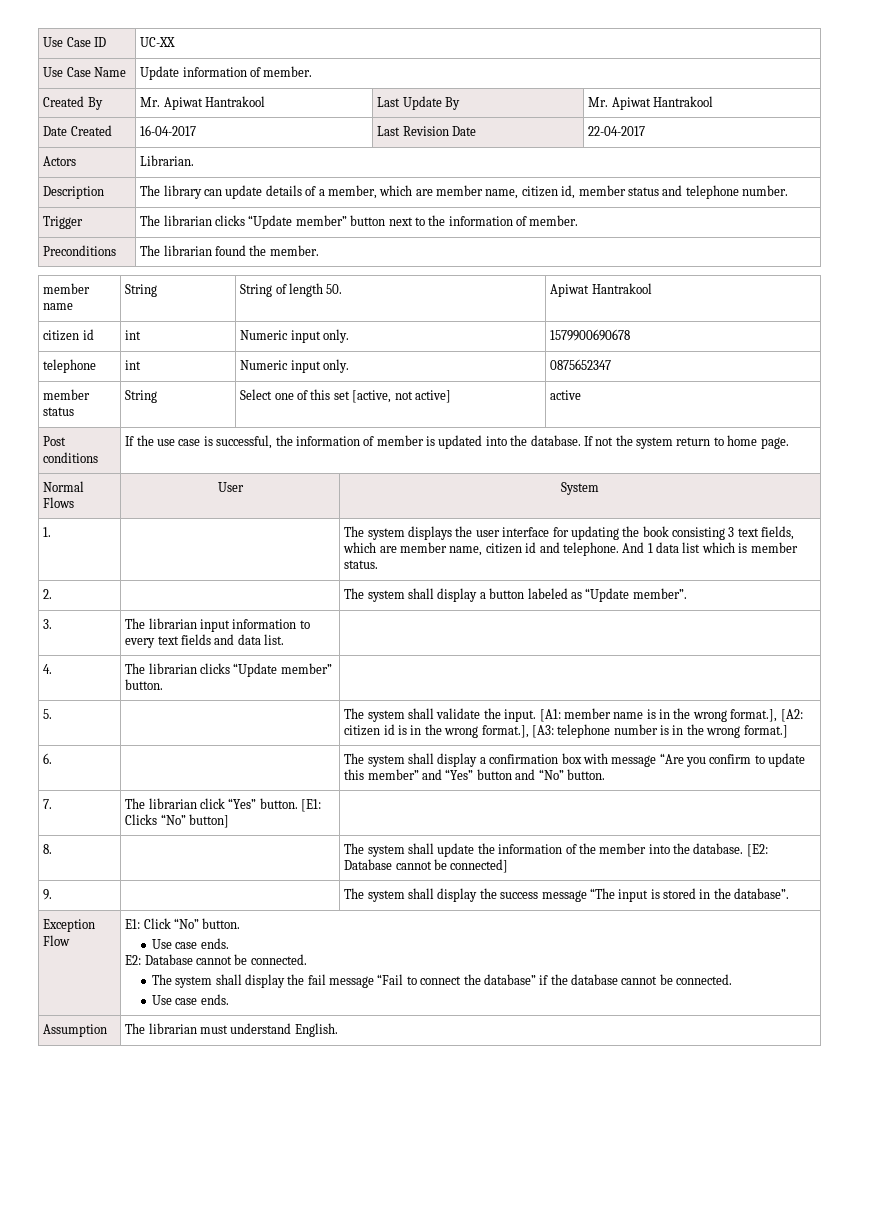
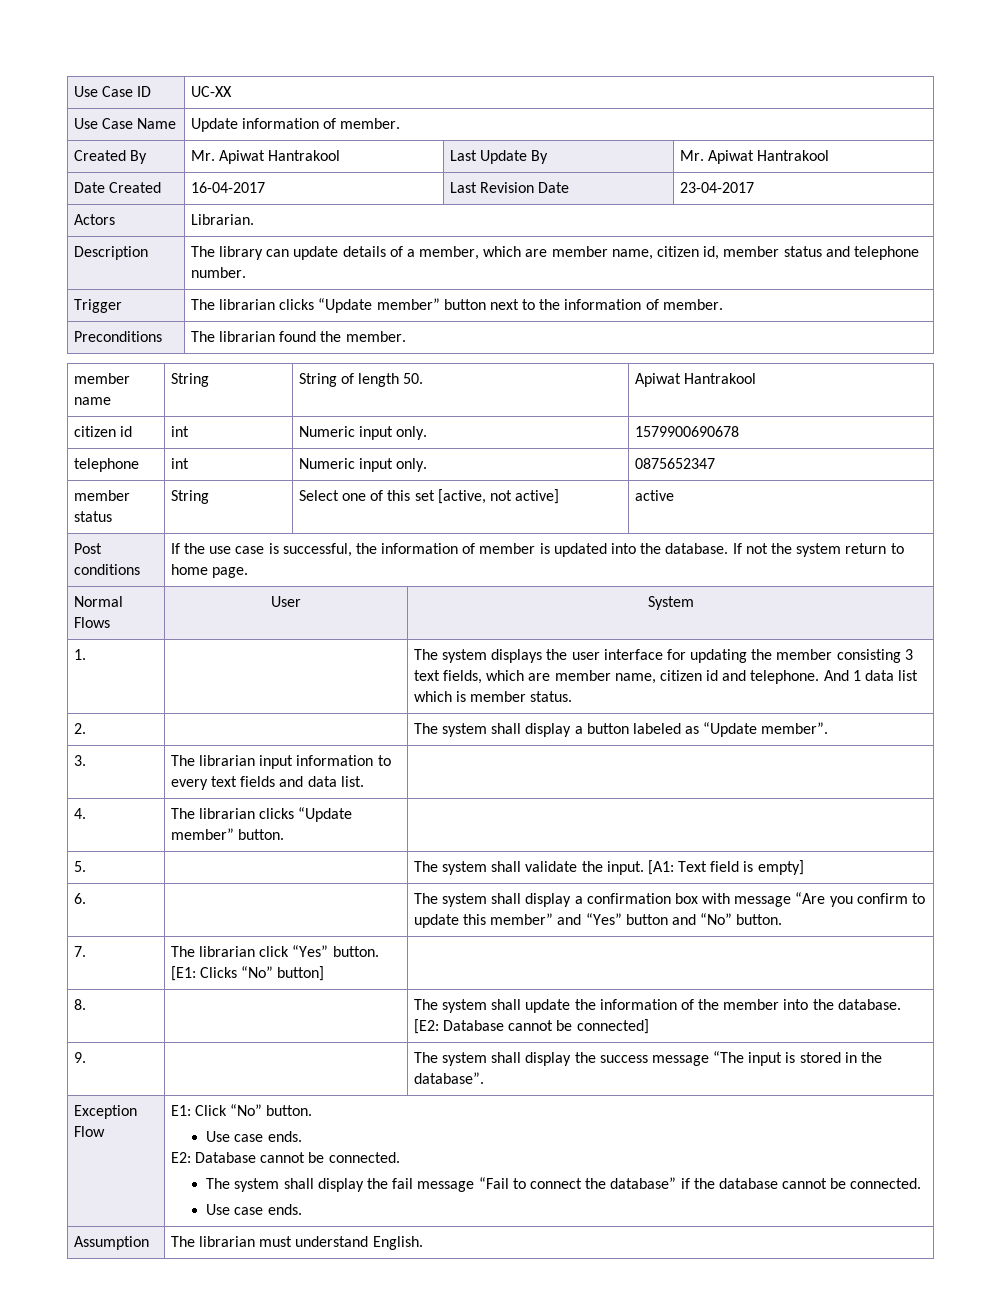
[588,126,646,136] 22-04-2017 -> [679,182,754,193] 23-04-2017
[642,526,669,537] book -> [776,649,833,660] member
[563,708,803,722] [344,724,788,738] member name is in the wrong format.], [A2: citizen id is in the wrong format.], [A3: telephone number is in the wrong format.] -> [678,860,804,875] Text field is empty]

